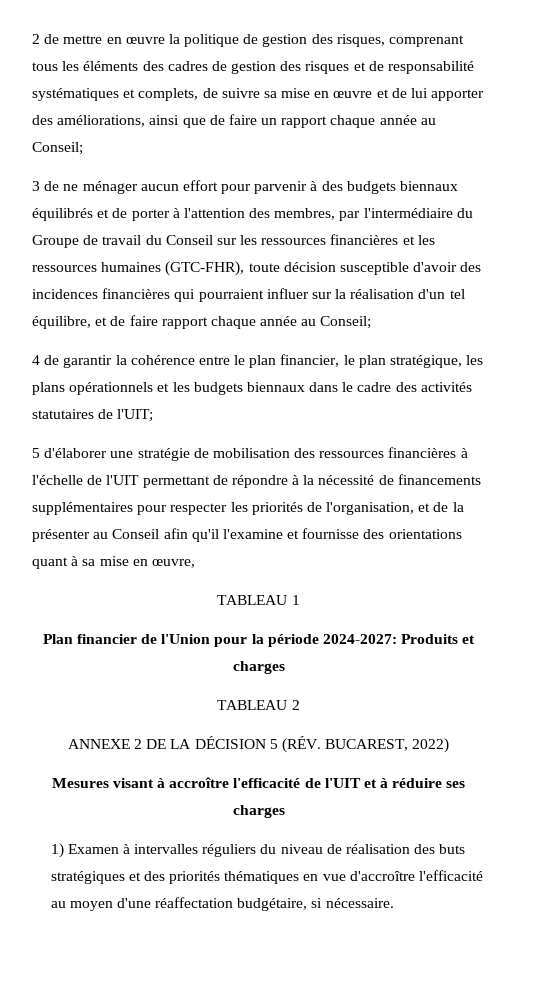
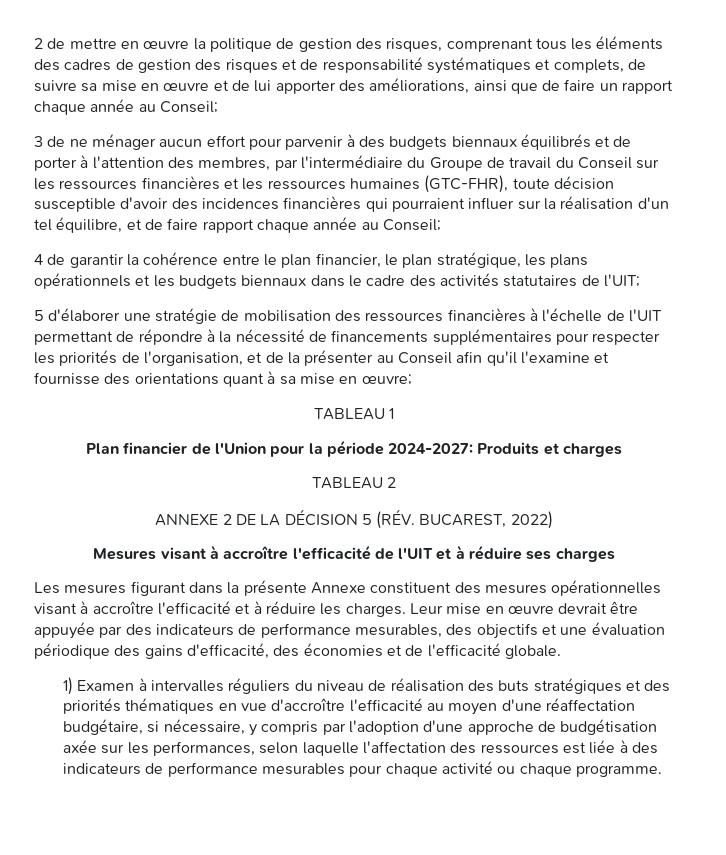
[151,559,195,568] œuvre, -> [361,374,412,385] œuvre;
(285, 811) none -> [34,580,662,596] [34,601,639,617] [34,622,665,639] [34,643,561,659] // Les mesures figurant dans la présente Annexe constituent des mesures opérationnelles visant à accroître l'efficacité et à réduire les charges. Leur mise en œuvre devrait être appuyée par des indicateurs de performance mesurables, des objectifs et une évaluation périodique des gains d'efficacité, des économies et de l'efficacité globale.
[325,898,394,908] nécessaire. -> [163,719,658,736] [63,740,658,756] [63,761,662,777] nécessaire, y compris par l'adoption d'une approche de budgétisation axée sur les performances, selon laquelle l'affectation des ressources est liée à des indicateurs de performance mesurables pour chaque activité ou chaque programme.

